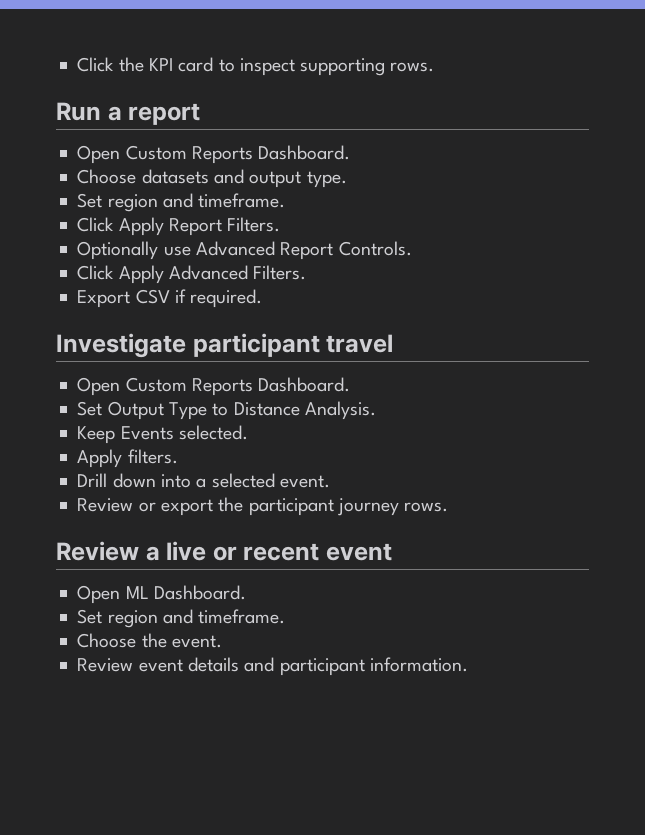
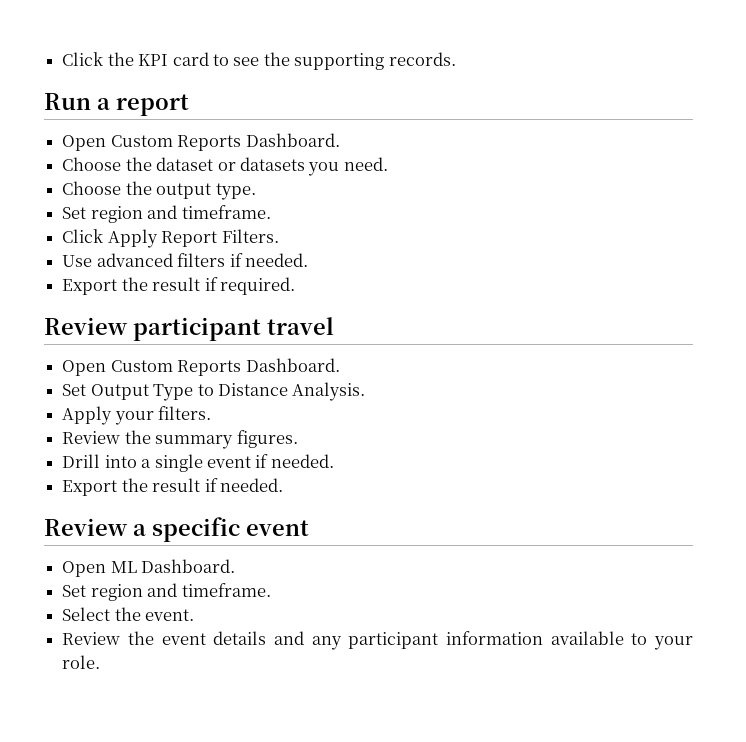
[239,58,435,76] inspect supporting rows. -> [233,52,456,70] see the supporting records.
[141,169,244,184] datasets and -> [125,157,388,176] [62,181,152,195] the dataset or datasets you need. // Choose the
[77,241,412,260] [77,265,307,284] [77,289,170,308] Optionally use Advanced Report Controls. // Click Apply Advanced Filters. // Export CSV -> [62,253,308,267] [62,277,201,295] Use advanced filters if needed. // Export the result
[56,333,186,358] Investigate -> [44,317,128,335] Review
[77,425,248,444] [77,449,123,468] // Keep Events selected. // Apply -> [62,406,154,425] // Apply your
(178, 456) none -> [62,430,298,449] // Review the summary figures.
[112,473,156,488] down -> (101, 461) none
[211,473,330,488] [77,497,449,516] selected event. // Review or export the participant journey rows. -> [154,454,334,472] [62,478,283,496] single event if needed. // Export the result if needed.
[166,541,320,561] live or recent -> [152,517,240,542] specific
[77,633,137,648] Choose -> [62,607,111,621] Select
(134, 665) none -> [127,631,154,645] the
[279,657,468,676] participant information. -> [311,631,694,650] [62,655,101,669] any participant information available to your role.

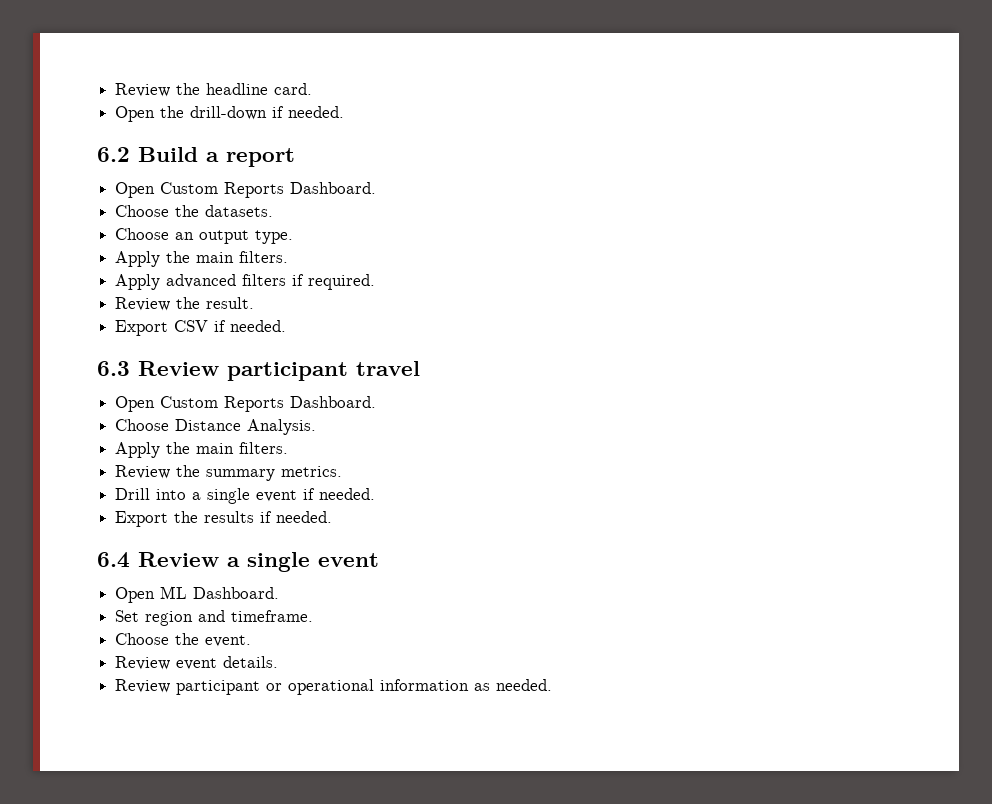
[62,52,456,70] [44,93,91,110] Click the KPI card to see the supporting records. // Run -> [115,83,313,97] [115,106,345,122] [97,147,198,162] Review the headline card. // Open the drill-down if needed. // 6.2 Build
[156,157,388,176] [62,181,152,195] dataset or datasets you need. // Choose the -> [205,205,274,217] [115,228,195,240] datasets. // Choose an
[62,205,271,223] [62,229,279,248] [62,253,308,267] [62,277,295,295] Set region and timeframe. // Click Apply Report Filters. // Use advanced filters if needed. // Export the result if required. // -> [115,251,289,267] [115,274,376,290] [115,297,255,311] [115,320,287,336] [97,361,130,376] Apply the main filters. // Apply advanced filters if required. // Review the result. // Export CSV if needed. // 6.3
[62,384,214,401] Set Output Type to -> [115,419,170,431] Choose
[114,411,154,425] your -> [166,442,235,454] the main
[236,430,298,448] figures. -> [281,466,343,477] metrics.
[152,478,283,492] result if needed. // -> [204,511,333,523] [97,552,130,568] results if needed. // 6.4
[152,517,240,542] specific -> [247,552,310,572] single
[62,607,111,621] Select -> [115,633,170,645] Choose
[127,631,694,650] [62,655,101,669] the event details and any participant information available to your role. -> [176,656,279,670] [115,679,553,695] event details. // Review participant or operational information as needed.

